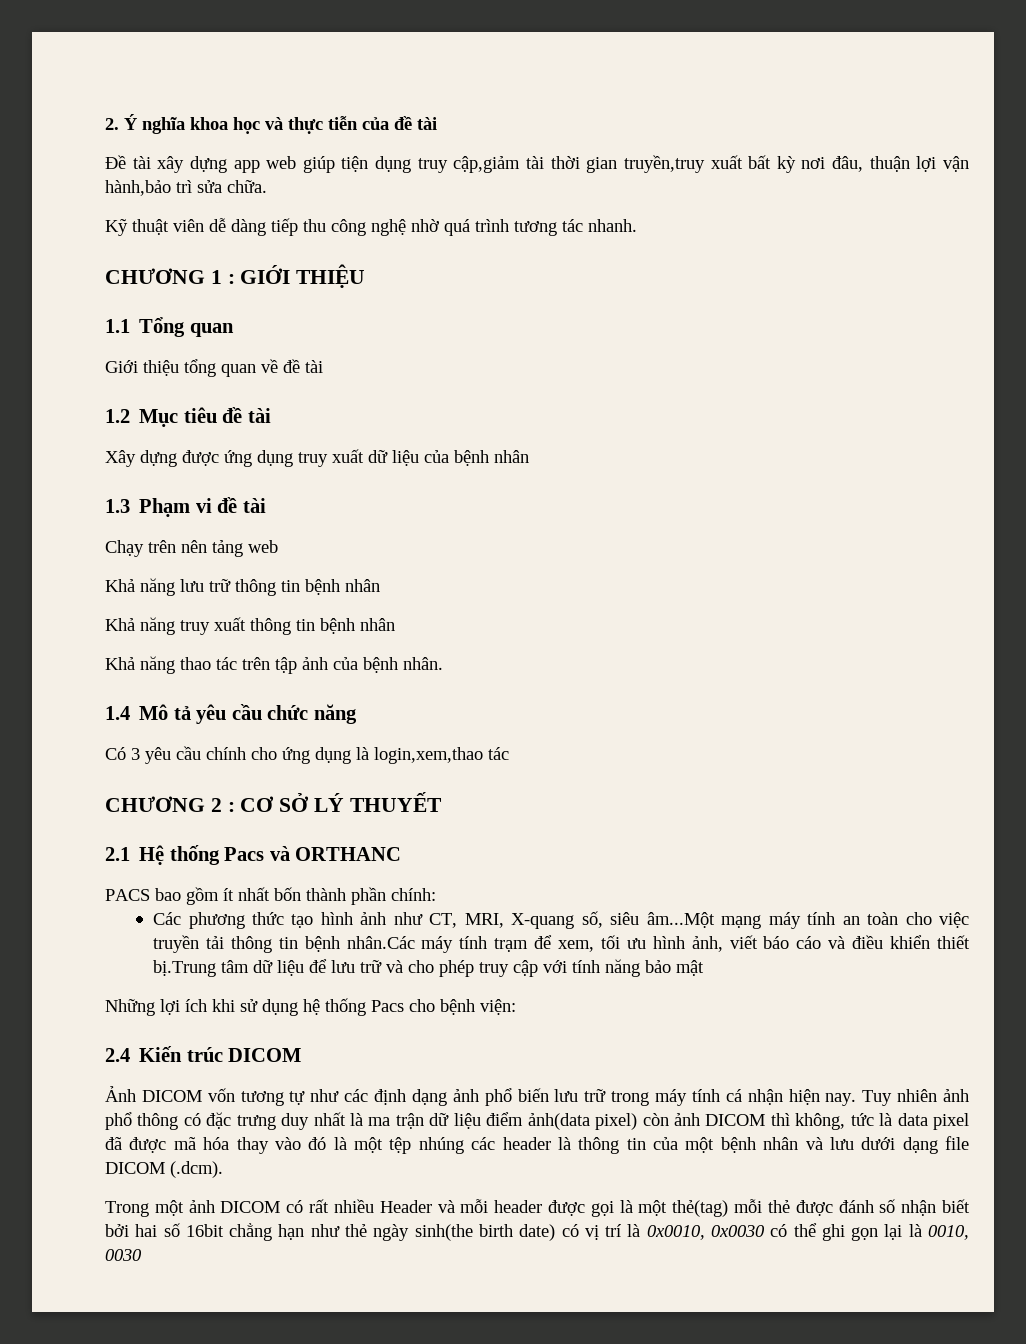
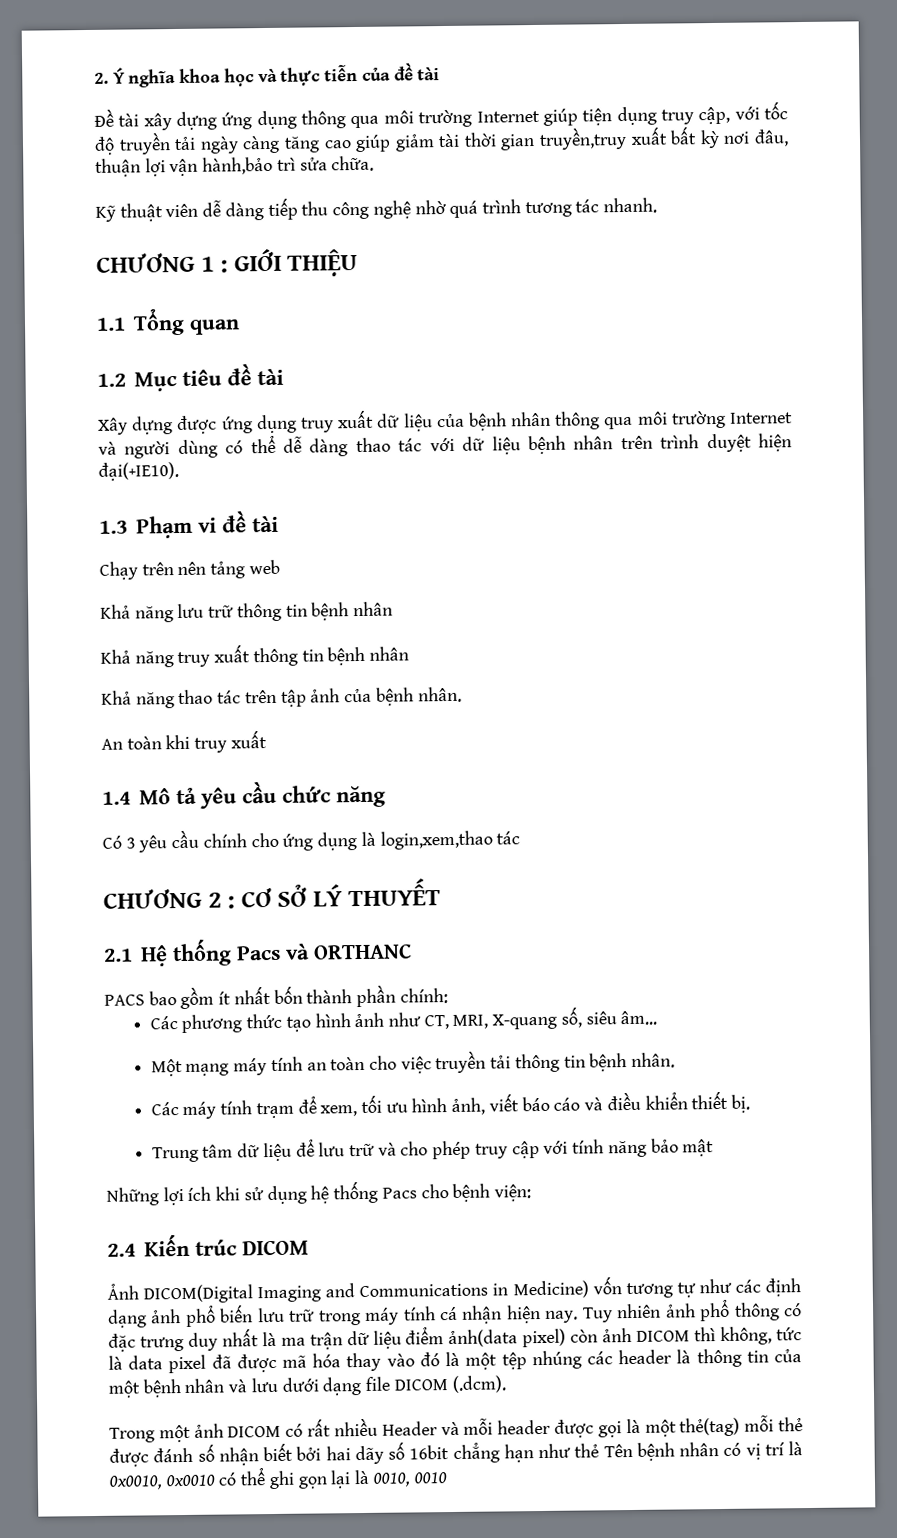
[233,156,521,173] app web giúp tiện dụng truy cập,giảm -> [221,101,789,130] [94,132,435,155] ứng dụng thông qua môi trường Internet giúp tiện dụng truy cập, với tốc độ truyền tải ngày càng tăng cao giúp giảm
[105,359,323,377] // Giới thiệu tổng quan về đề tài -> (240, 327) none
(529, 456) none -> [555,410,793,430] [98,433,792,459] [98,461,179,481] thông qua môi trường Internet và người dùng có thể dễ dàng thao tác với dữ liệu bệnh nhân trên trình duyệt hiện đại(+IE10).
(443, 663) none -> [101,730,267,753] // An toàn khi truy xuất
[646,912,715,928] âm...Một -> [620,1010,658,1026] [150,1058,183,1077] âm... // Một
[346,936,415,949] nhân.Các -> [631,1052,676,1068] [150,1102,179,1116] nhân. // Các
[153,960,217,977] bị.Trung -> [730,1094,750,1113] [151,1146,199,1163] bị. // Trung
[141,1090,202,1102] DICOM -> [143,1280,589,1304] DICOM(Digital Imaging and Communications in Medicine)
(158, 1230) none -> [354,1445,384,1465] dãy
[373,1224,556,1241] ngày sinh(the birth date) -> [603,1442,719,1461] Tên bệnh nhân
[710,1225,765,1237] 0x0030 -> [165,1474,215,1487] 0x0010
[105,1249,142,1261] 0030 -> [413,1472,447,1484] 0010

